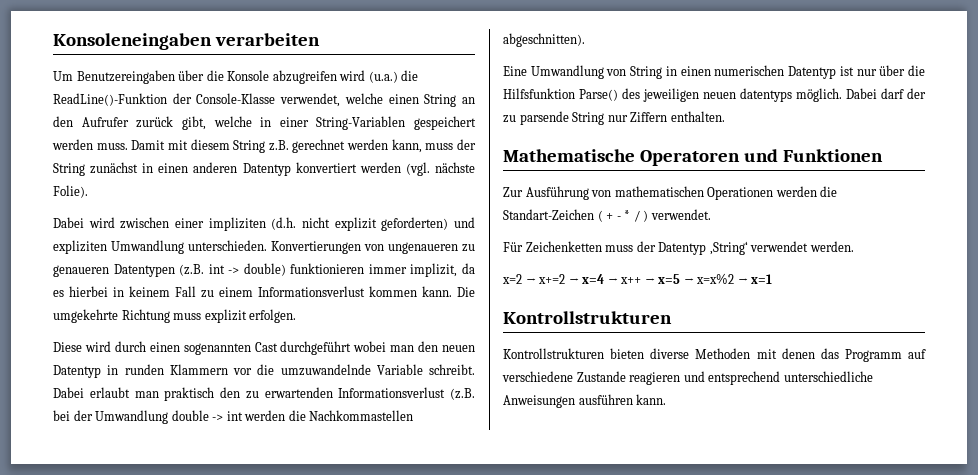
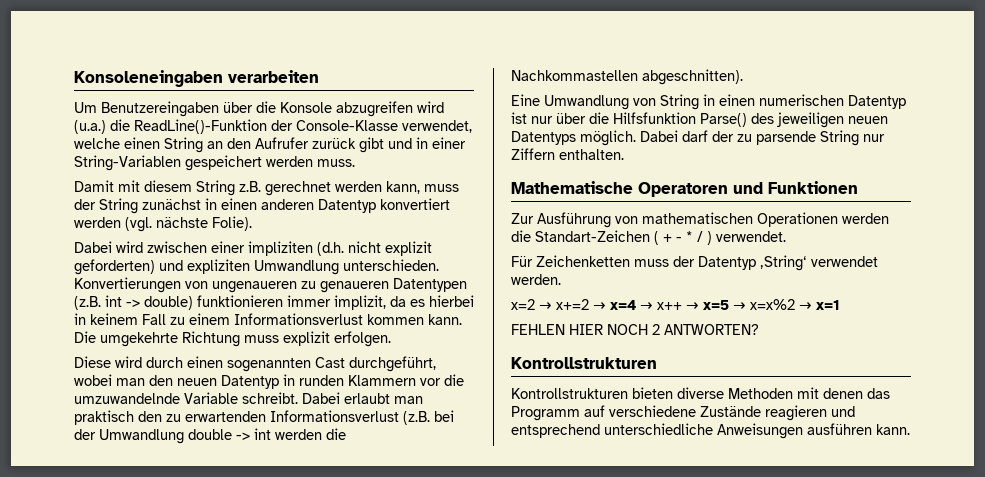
[181,116,252,130] gibt, welche -> [359,137,412,153] gibt und
(128, 146) none -> (355, 163) //
[280,341,352,355] durchgeführt -> [349,356,436,372] durchgeführt,
[740,88,792,102] datentyps -> [511,131,576,145] Datentyps
(773, 279) none -> [511,324,759,335] // FEHLEN HIER NOCH 2 ANTWORTEN?
[576,371,626,382] Zustande -> [700,406,761,417] Zustände

